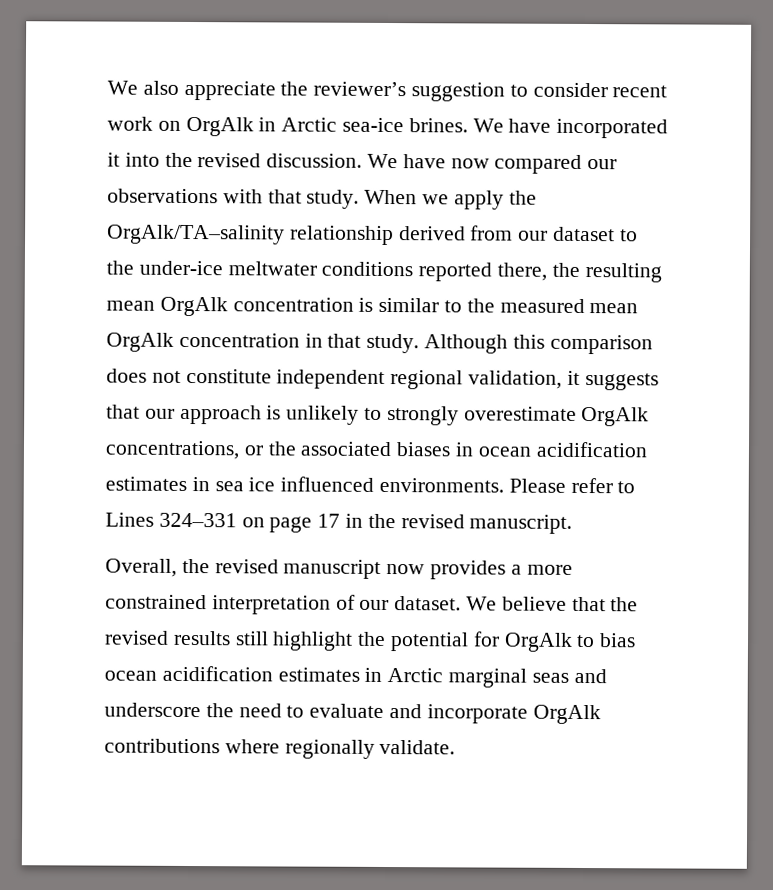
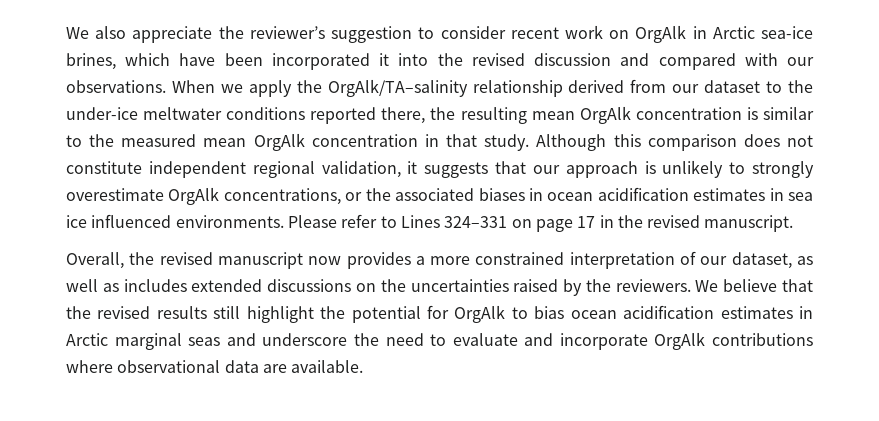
[408,118,552,133] brines. We have -> [66,53,263,70] brines, which have been
[266,153,618,174] [107,188,360,209] discussion. We have now compared our observations with that study. -> [534,53,815,70] [66,80,166,93] discussion and compared with our observations.
[394,596,462,611] dataset. -> [731,252,813,269] [66,279,691,296] dataset, as well as includes extended discussions on the uncertainties raised by the reviewers.
[284,739,456,759] regionally validate. -> [117,360,364,373] observational data are available.

